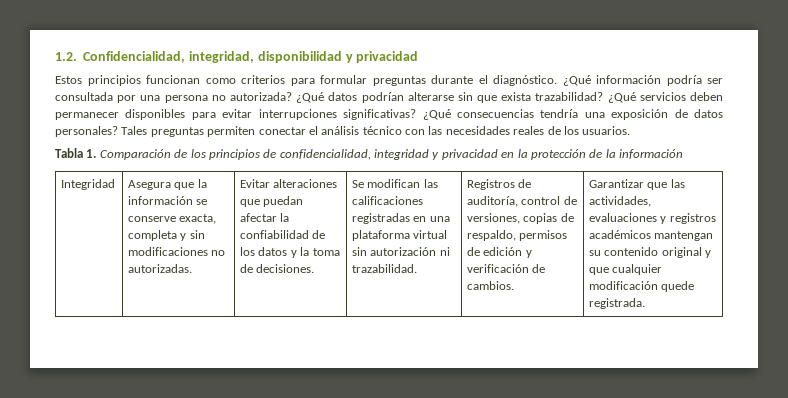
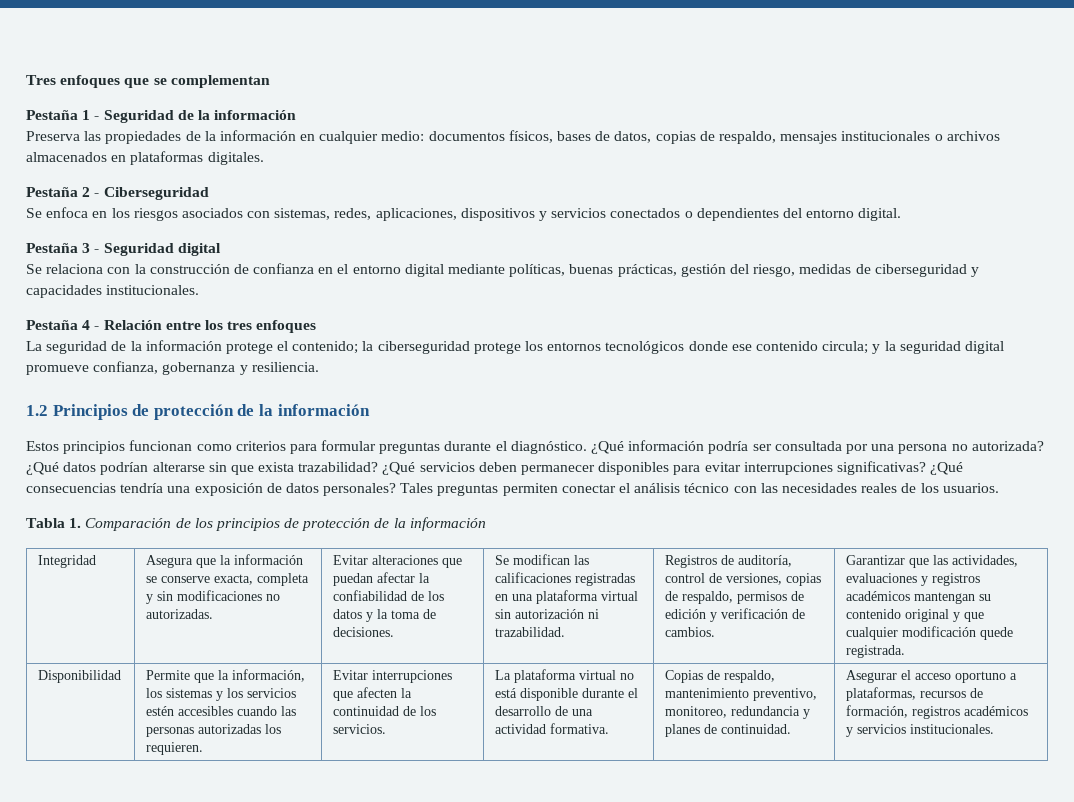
[55,51,419,63] 1.2. Confidencialidad, integridad, disponibilidad y privacidad -> [26,75,270,88] [26,110,297,123] [26,130,1000,144] [26,151,264,165] [26,187,209,200] [26,207,902,221] [26,243,221,256] [26,263,979,277] [26,285,200,298] [26,320,317,333] [26,340,1004,354] [26,361,319,375] [26,404,370,420] Tres enfoques que se complementan // Pestaña 1 - Seguridad de la información // Preserva las propiedades de la información en cualquier medio: documentos físicos, bases de datos, copias de respaldo, mensajes institucionales o archivos almacenados en plataformas digitales. // Pestaña 2 - Ciberseguridad // Se enfoca en los riesgos asociados con sistemas, redes, aplicaciones, dispositivos y servicios conectados o dependientes del entorno digital. // Pestaña 3 - Seguridad digital // Se relaciona con la construcción de confianza en el entorno digital mediante políticas, buenas prácticas, gestión del riesgo, medidas de ciberseguridad y capacidades institucionales. // Pestaña 4 - Relación entre los tres enfoques // La seguridad de la información protege el contenido; la ciberseguridad protege los entornos tecnológicos donde ese contenido circula; y la seguridad digital promueve confianza, gobernanza y resiliencia. // 1.2 Principios de protección de la información
[279,149,528,160] confidencialidad, integridad y privacidad en la -> (300, 523) none
(646, 303) none -> [38,670,122,683] [146,669,306,683] [146,688,297,701] [146,706,297,716] [146,724,282,737] [146,742,204,755] [333,670,453,683] [333,687,413,701] [333,706,437,716] [333,724,387,734] [495,669,635,683] [495,688,639,701] [495,706,594,716] [495,723,610,734] [665,670,776,683] [665,688,818,701] [665,706,811,719] [665,724,792,737] [846,670,1018,683] [846,687,984,701] [846,705,1029,719] [846,724,995,737] // Disponibilidad | Permite que la información, los sistemas y los servicios estén accesibles cuando las personas autorizadas los requieren. | Evitar interrupciones que afecten la continuidad de los servicios. | La plataforma virtual no está disponible durante el desarrollo de una actividad formativa. | Copias de respaldo, mantenimiento preventivo, monitoreo, redundancia y planes de continuidad. | Asegurar el acceso oportuno a plataformas, recursos de formación, registros académicos y servicios institucionales.

